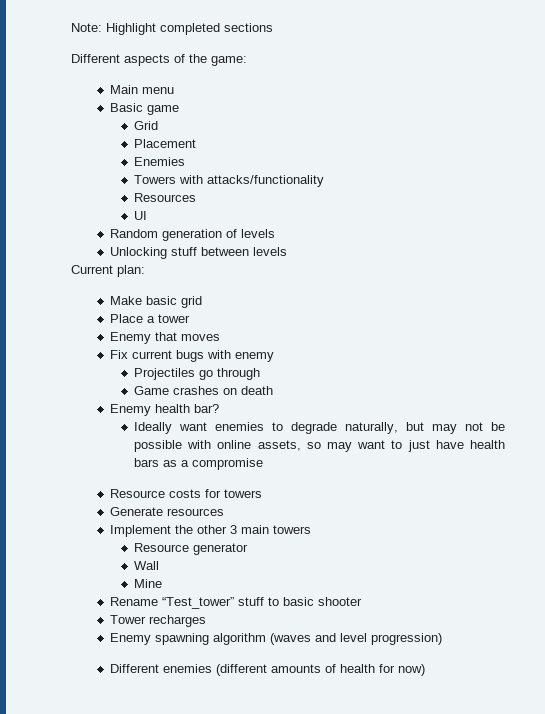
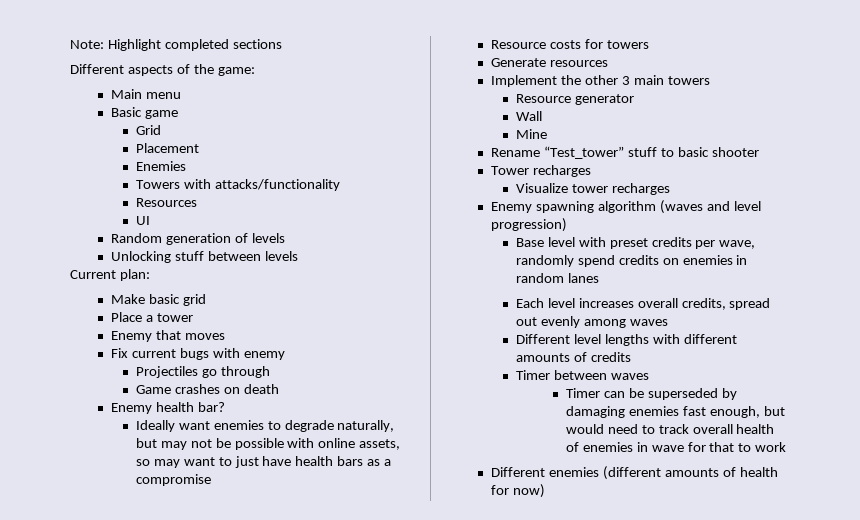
(206, 621) none -> [515,183,670,195] // Visualize tower recharges
(442, 639) none -> [515,237,756,249] [515,255,748,267] [515,273,599,283] [515,298,771,310] [515,316,668,328] [515,334,737,346] [515,352,631,362] [515,370,649,380] [565,388,737,400] [565,406,785,418] [565,424,775,434] [565,442,787,452] // Base level with preset credits per wave, randomly spend credits on enemies in random lanes // Each level increases overall credits, spread out evenly among waves // Different level lengths with different amounts of credits // Timer between waves // Timer can be superseded by damaging enemies fast enough, but would need to track overall health of enemies in wave for that to work

